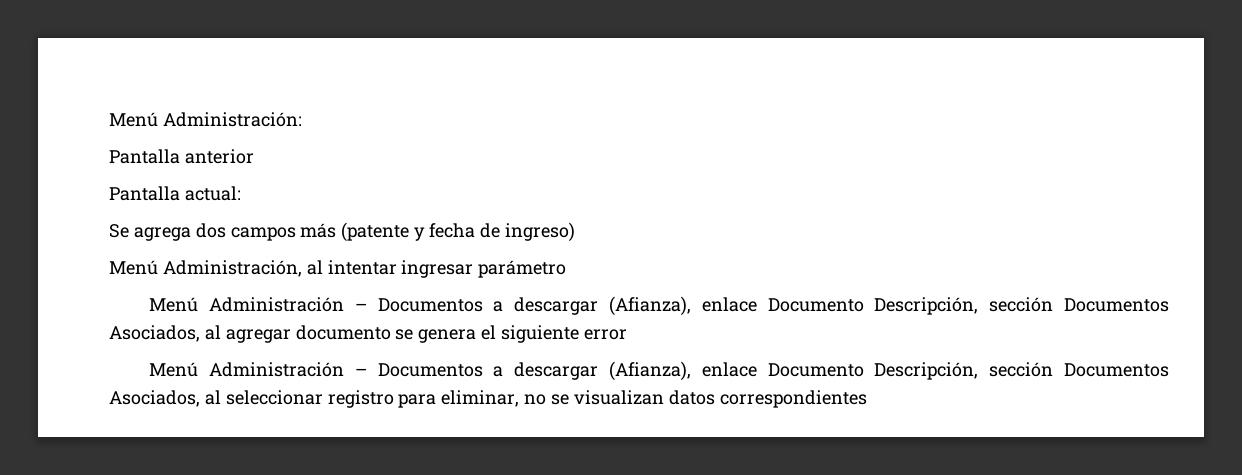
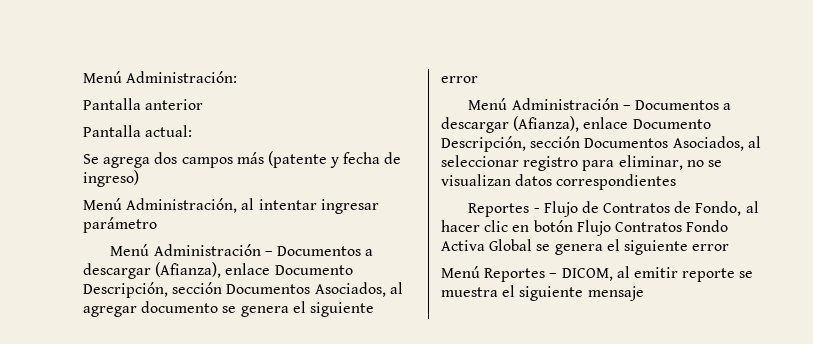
(867, 399) none -> [468,201,759,217] [441,220,729,236] [441,239,730,255] [441,266,754,282] [441,285,644,301] // Reportes - Flujo de Contratos de Fondo, al hacer clic en botón Flujo Contratos Fondo Activa Global se genera el siguiente error // Menú Reportes – DICOM, al emitir reporte se muestra el siguiente mensaje

